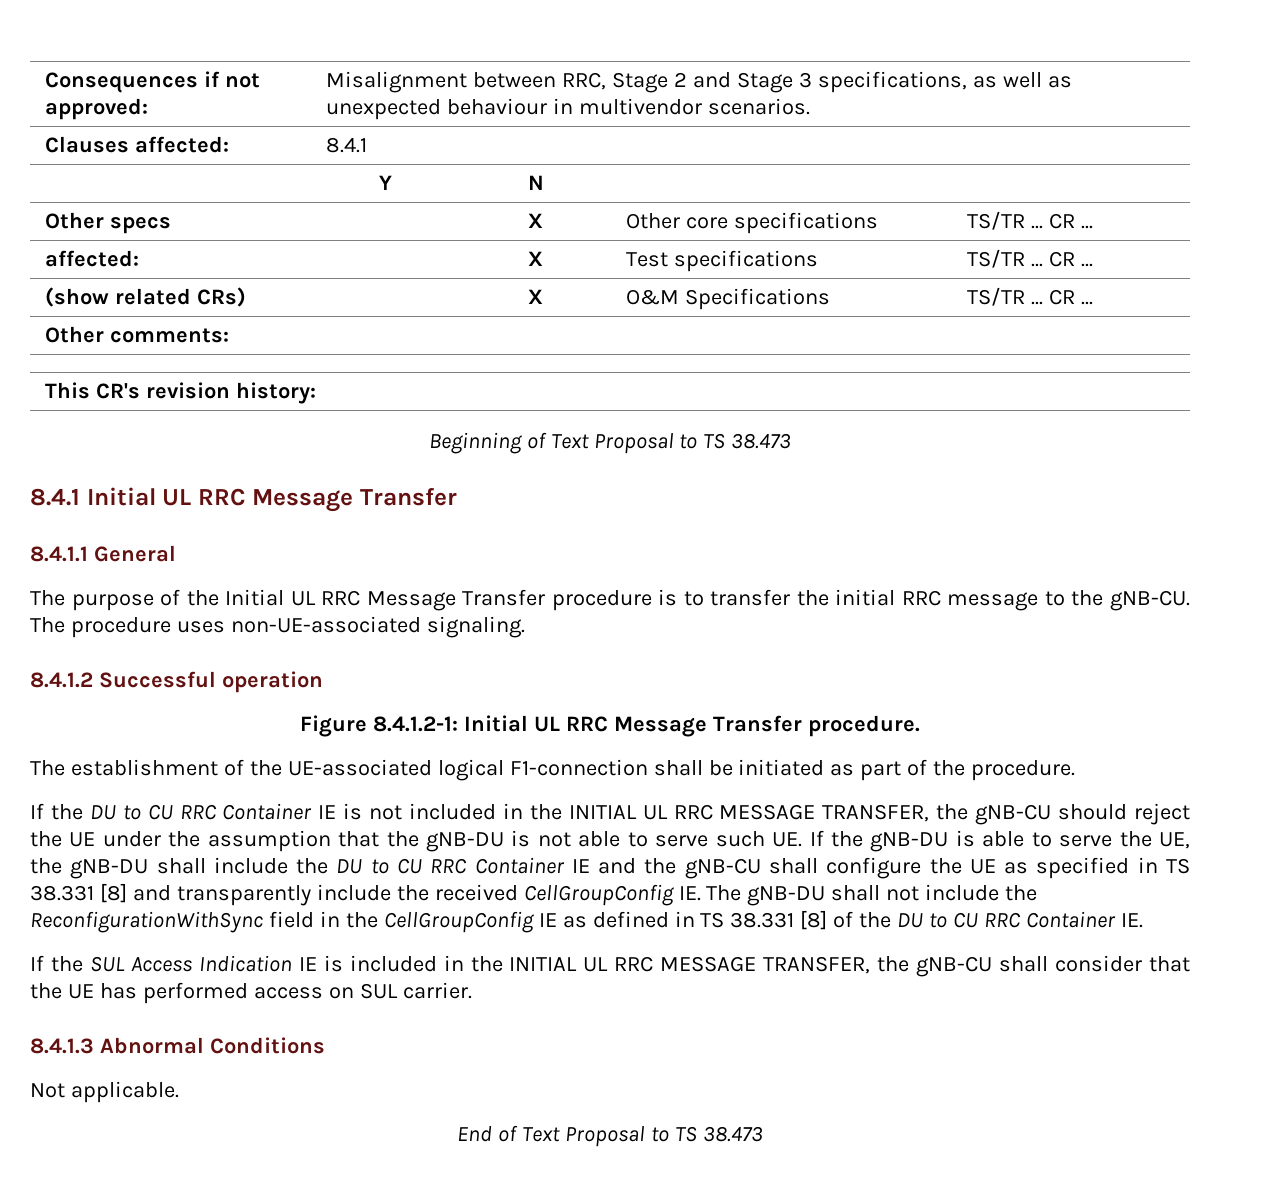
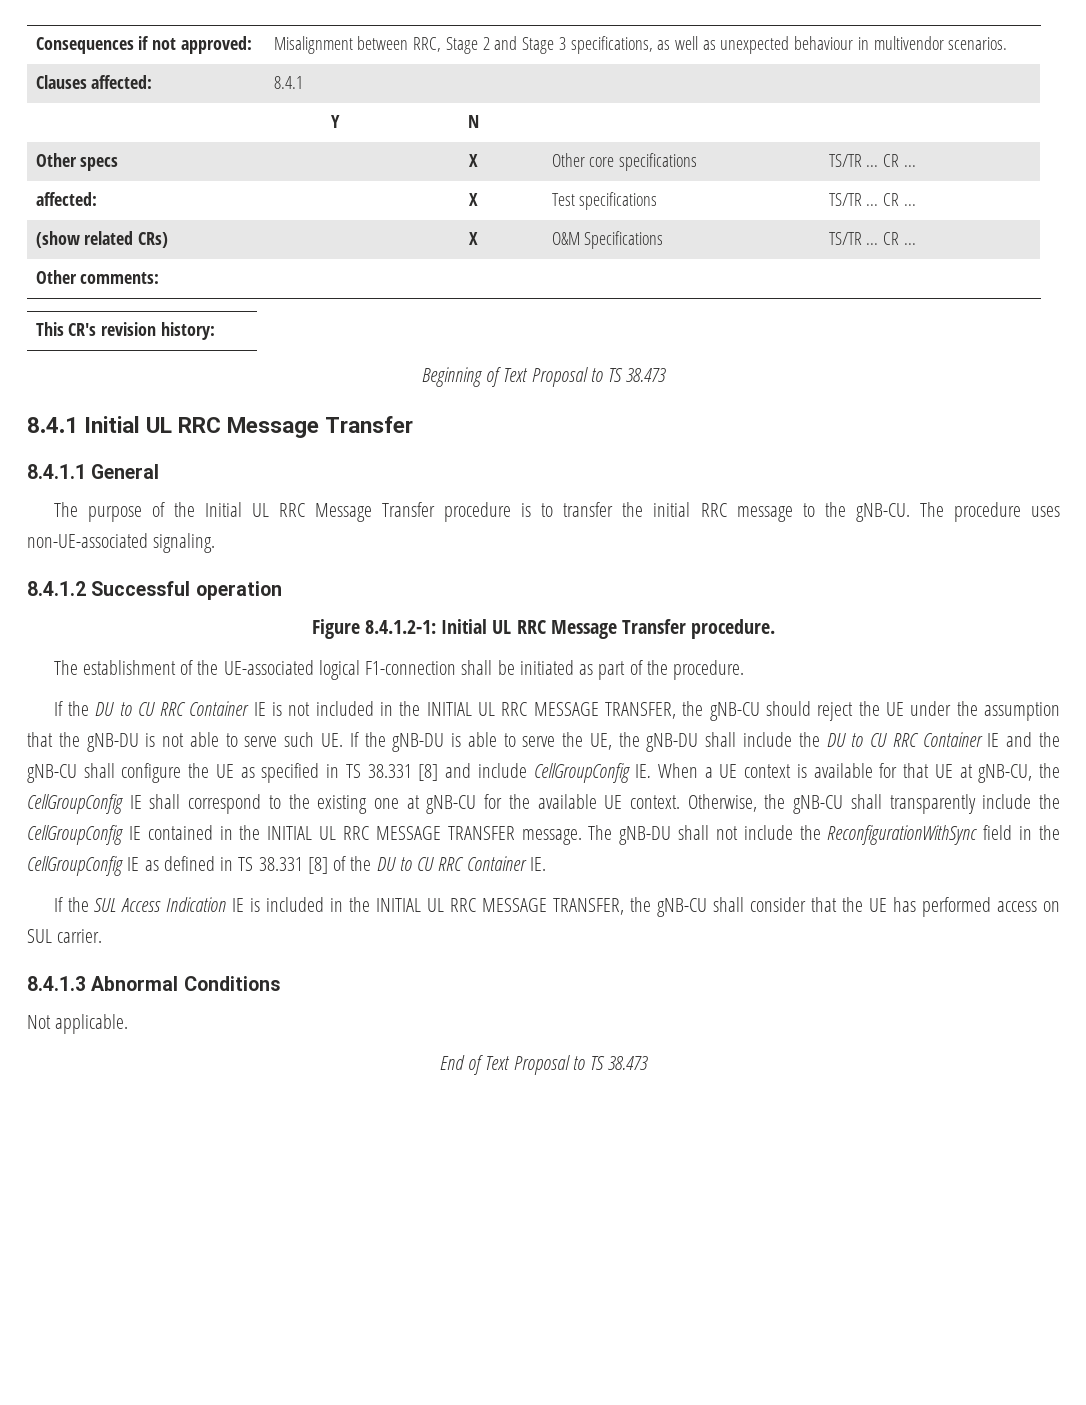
[176,884,701,906] transparently include the received CellGroupConfig IE. -> [477,763,1061,783] [27,794,1060,814] [27,825,582,845] include CellGroupConfig IE. When a UE context is available for that UE at gNB-CU, the CellGroupConfig IE shall correspond to the existing one at gNB-CU for the available UE context. Otherwise, the gNB-CU shall transparently include the CellGroupConfig IE contained in the INITIAL UL RRC MESSAGE TRANSFER message.

